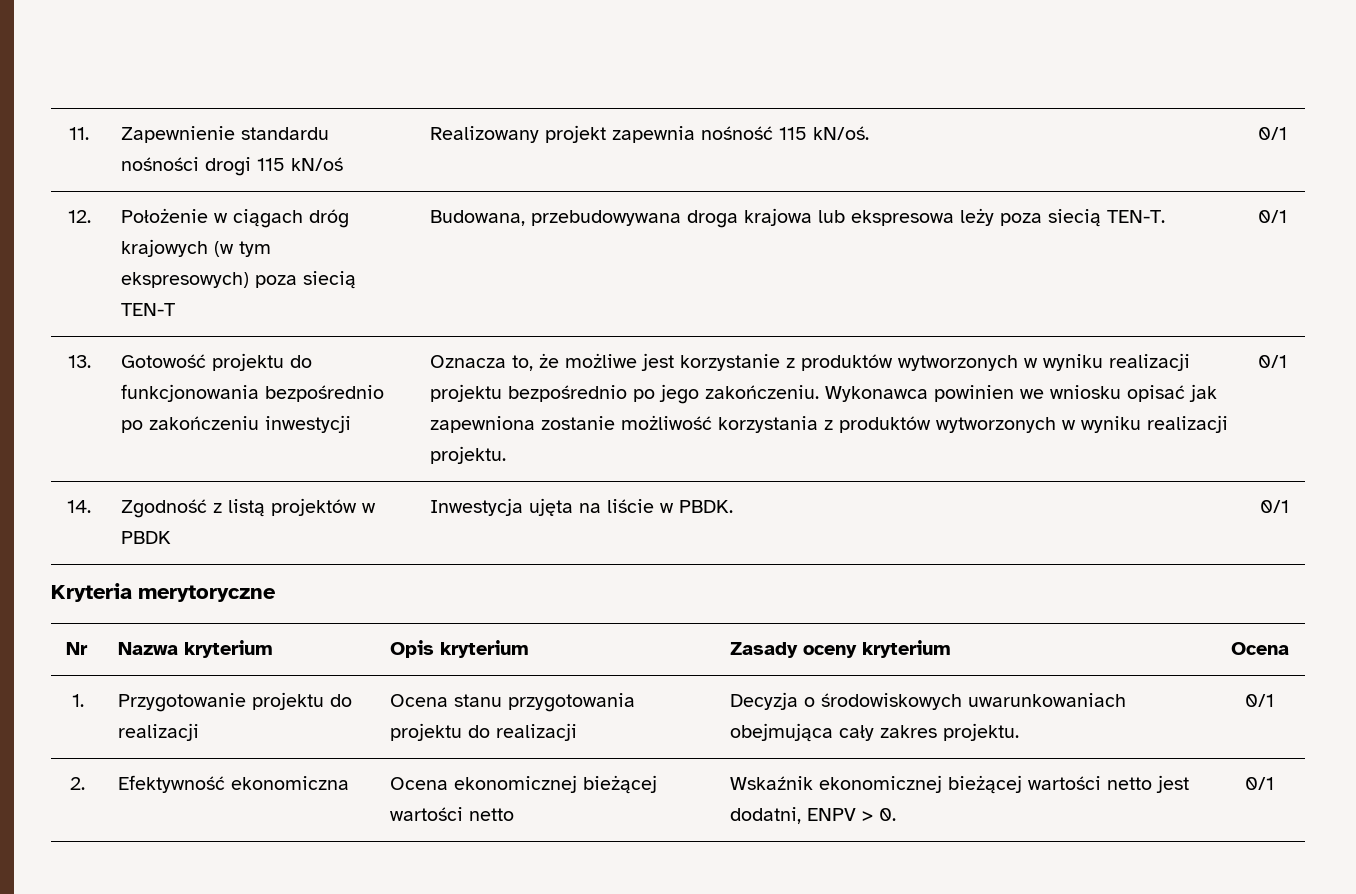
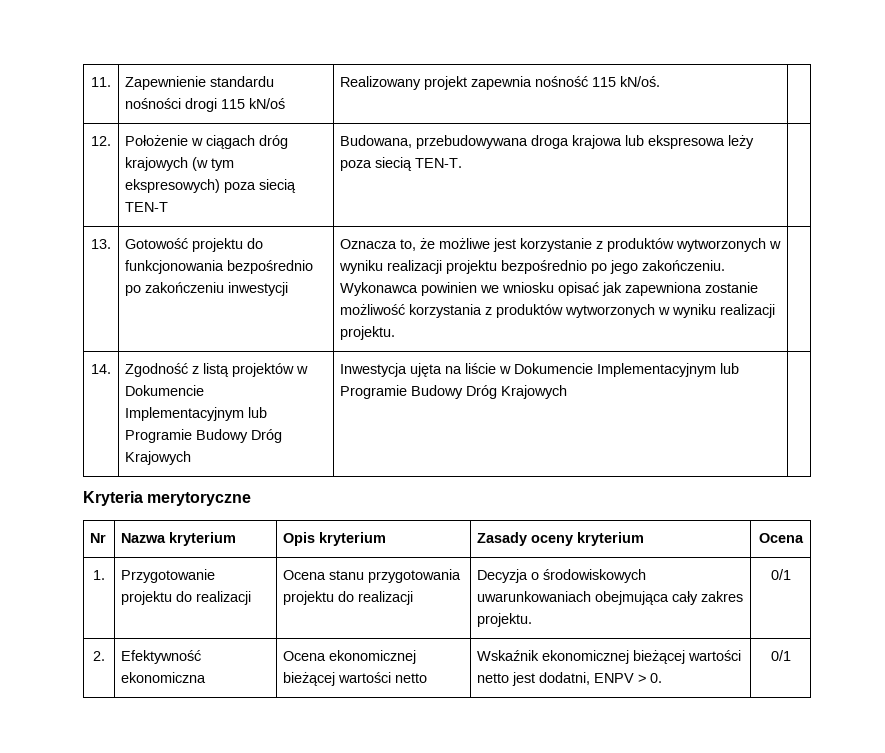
[1258,127,1288,140] 0/1 -> (661, 81) none
[1258,210,1288,223] 0/1 -> (463, 163) none
[1258,355,1288,368] 0/1 -> (396, 333) none
[121,531,172,544] PBDK -> [125,385,205,396] [125,407,268,421] [125,429,283,443] [125,451,192,465] Dokumencie Implementacyjnym lub Programie Budowy Dróg Krajowych
[679,500,734,513] [1259,500,1289,513] PBDK. | 0/1 -> [514,363,740,377] [340,385,568,399] Dokumencie Implementacyjnym lub Programie Budowy Dróg Krajowych |

